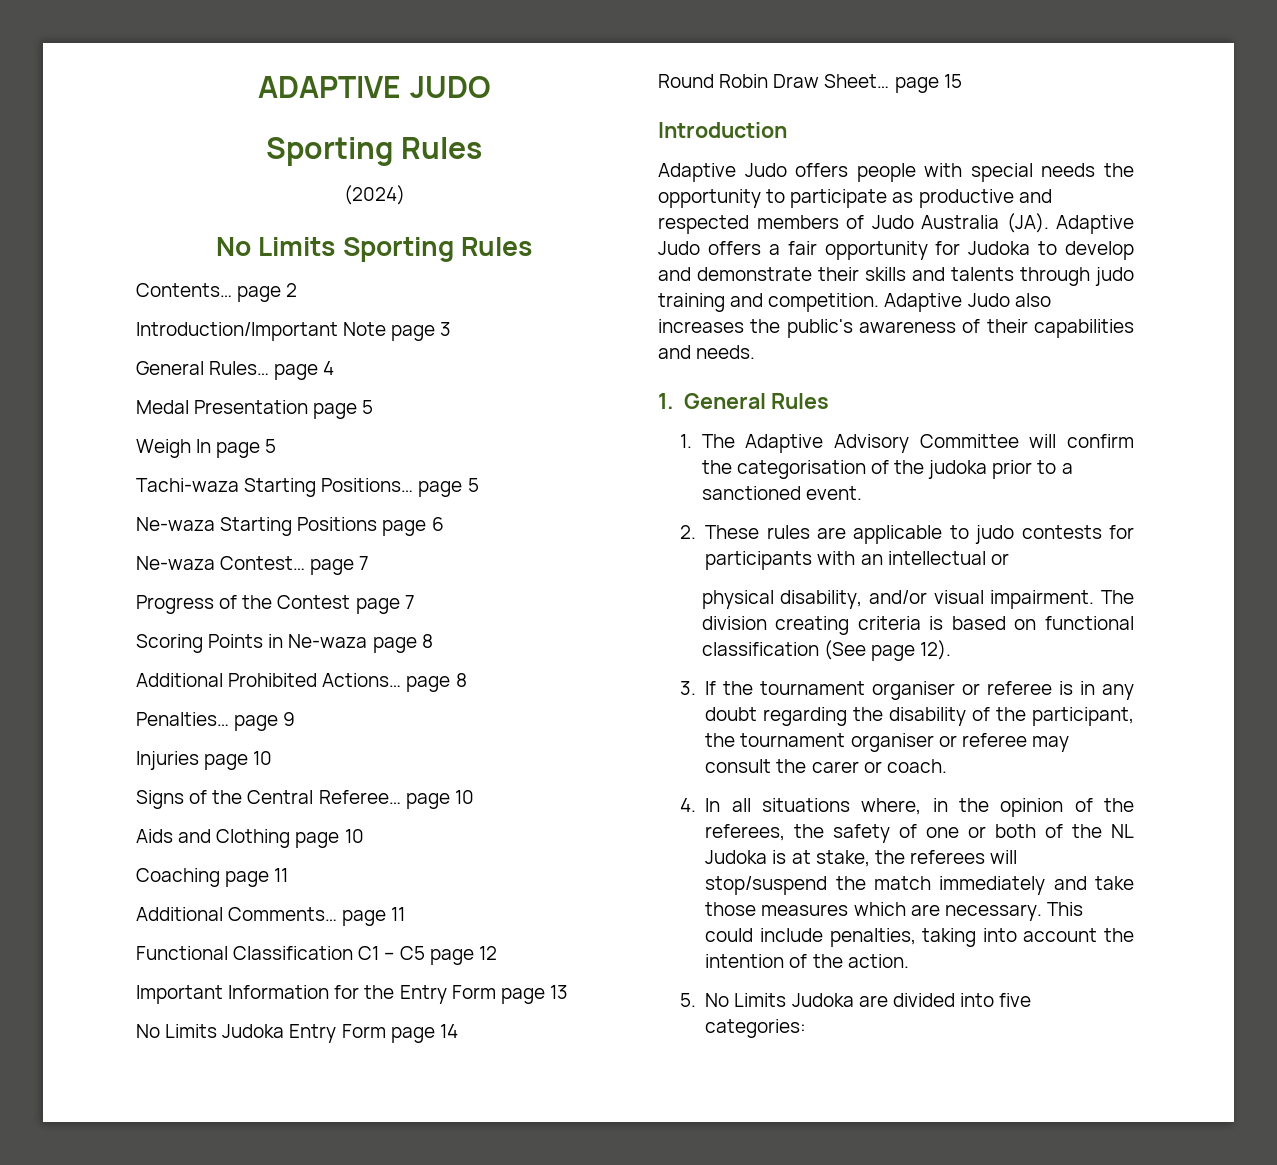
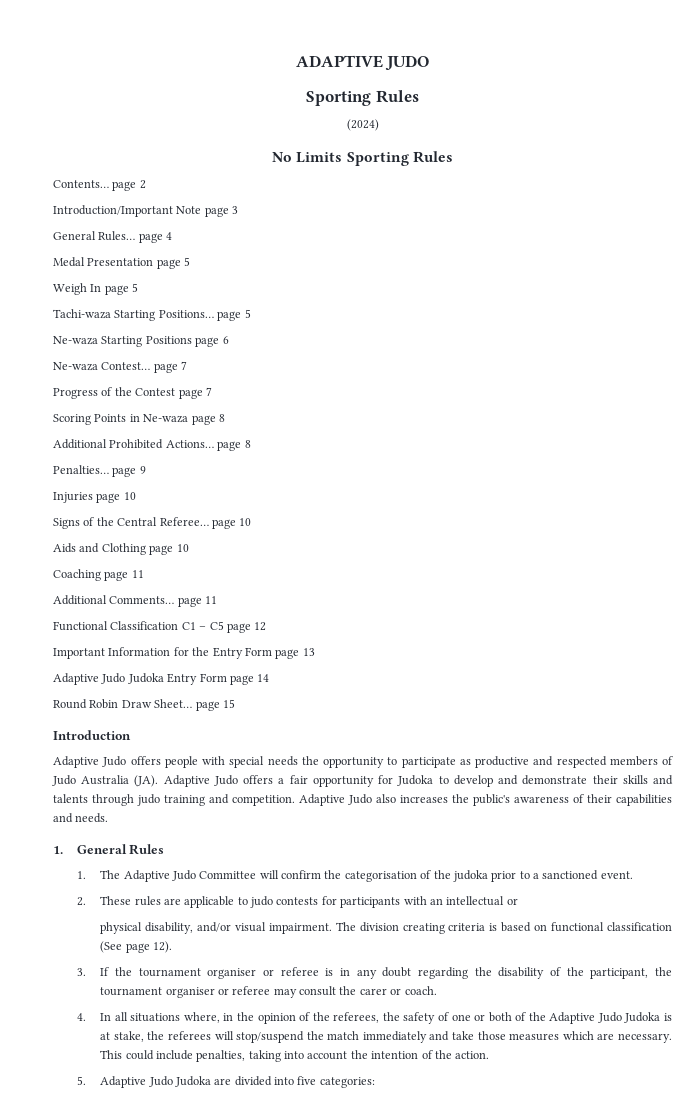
[136,1024,218,1038] No Limits -> [53,673,126,685] Adaptive Judo
[833,434,909,453] Advisory -> [171,870,196,881] Judo
[1111,824,1134,838] NL -> [549,1012,622,1024] Adaptive Judo
[705,993,787,1007] No Limits -> [100,1076,173,1088] Adaptive Judo

